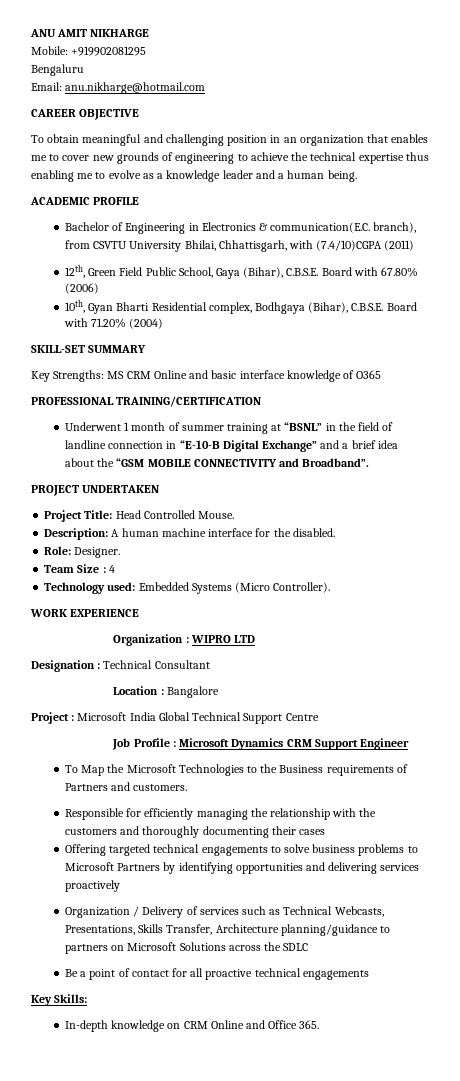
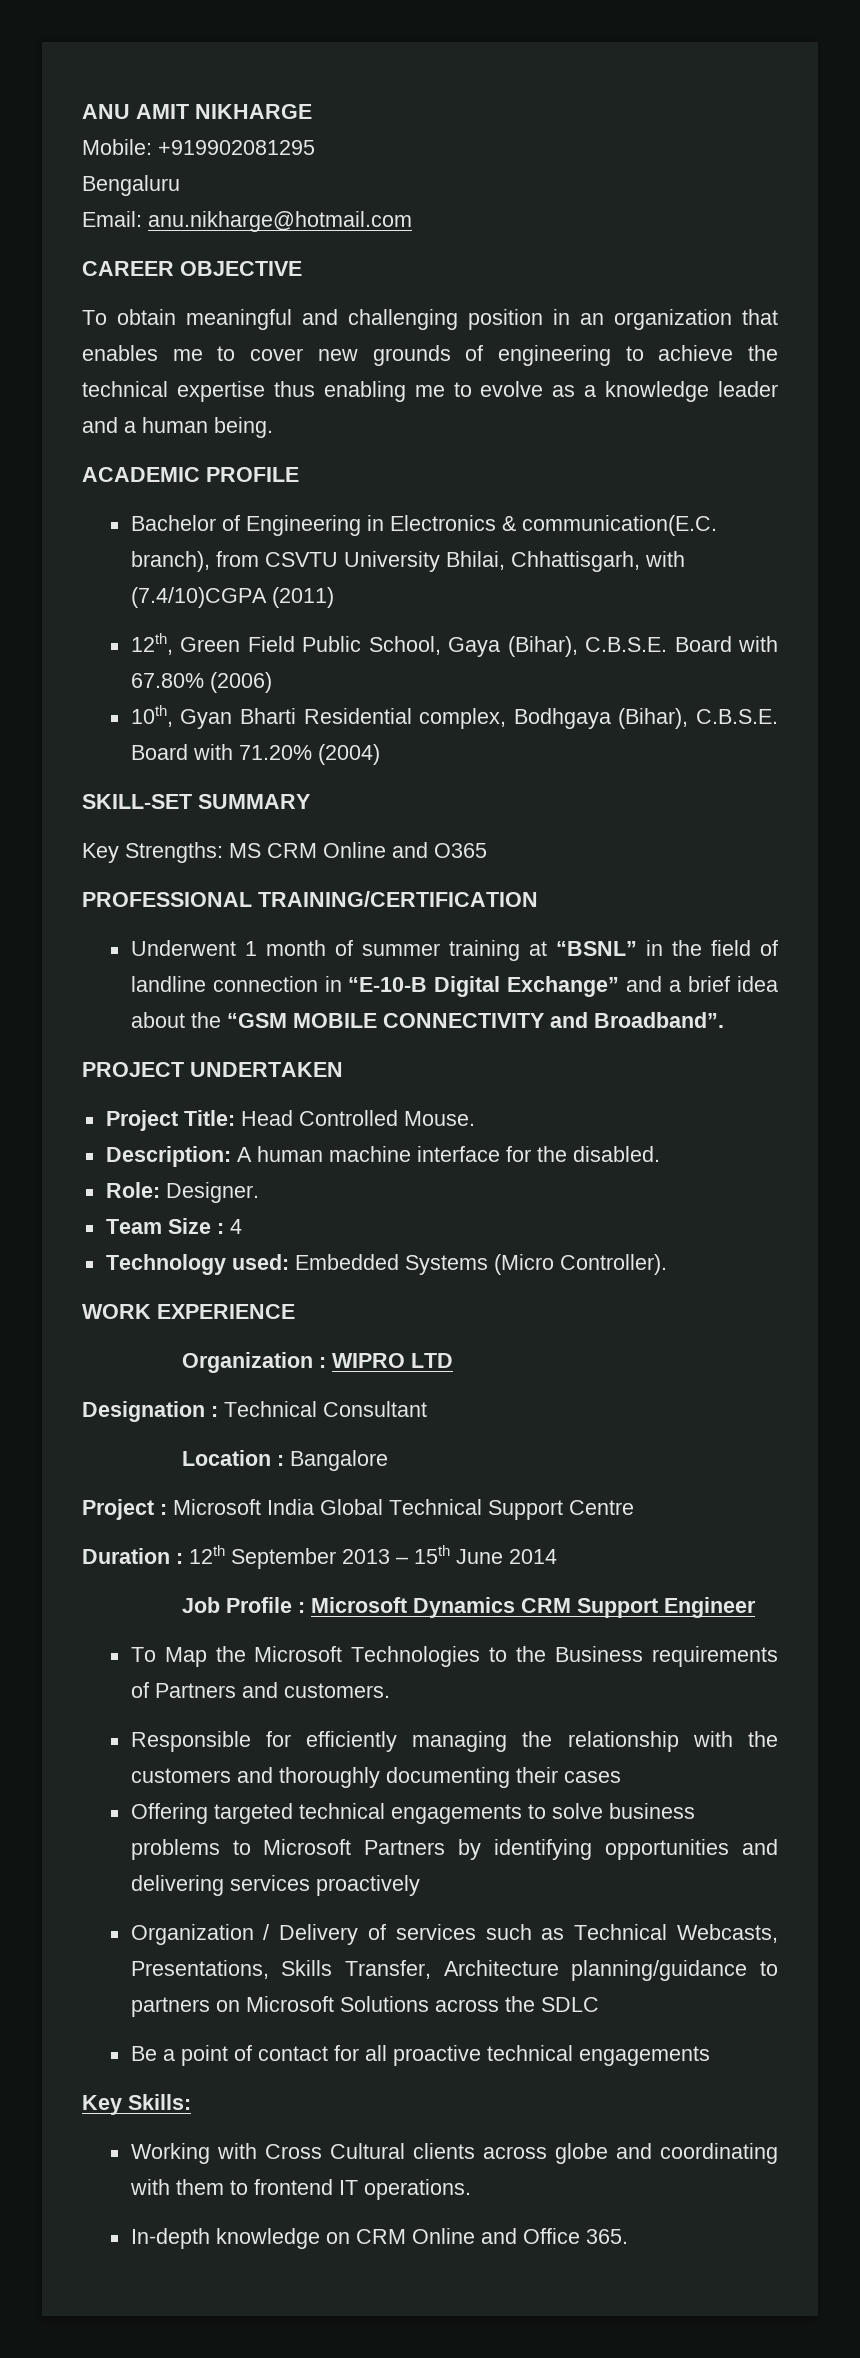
[211,370,355,382] basic interface knowledge of -> (428, 850) none
(319, 717) none -> [82,1545,557,1569] // Duration : 12th September 2013 – 15th June 2014
(88, 998) none -> [130,2143,778,2164] [129,2179,471,2200] // Working with Cross Cultural clients across globe and coordinating with them to frontend IT operations.

